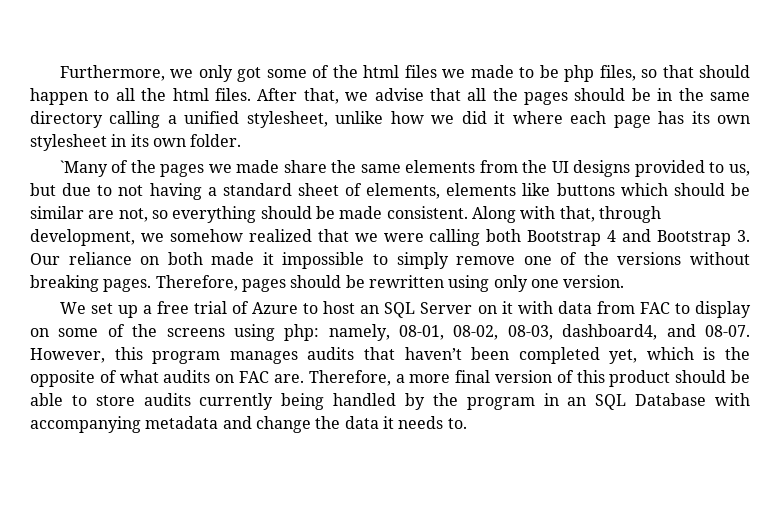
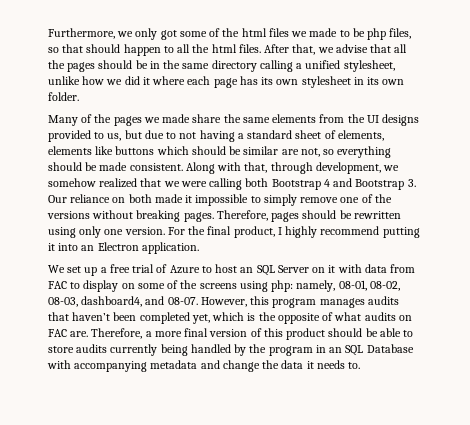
[59,160,108,177] `Many -> [48,115,78,126] Many
(625, 281) none -> [167,226,420,238] [48,242,199,254] For the final product, I highly recommend putting it into an Electron application.

